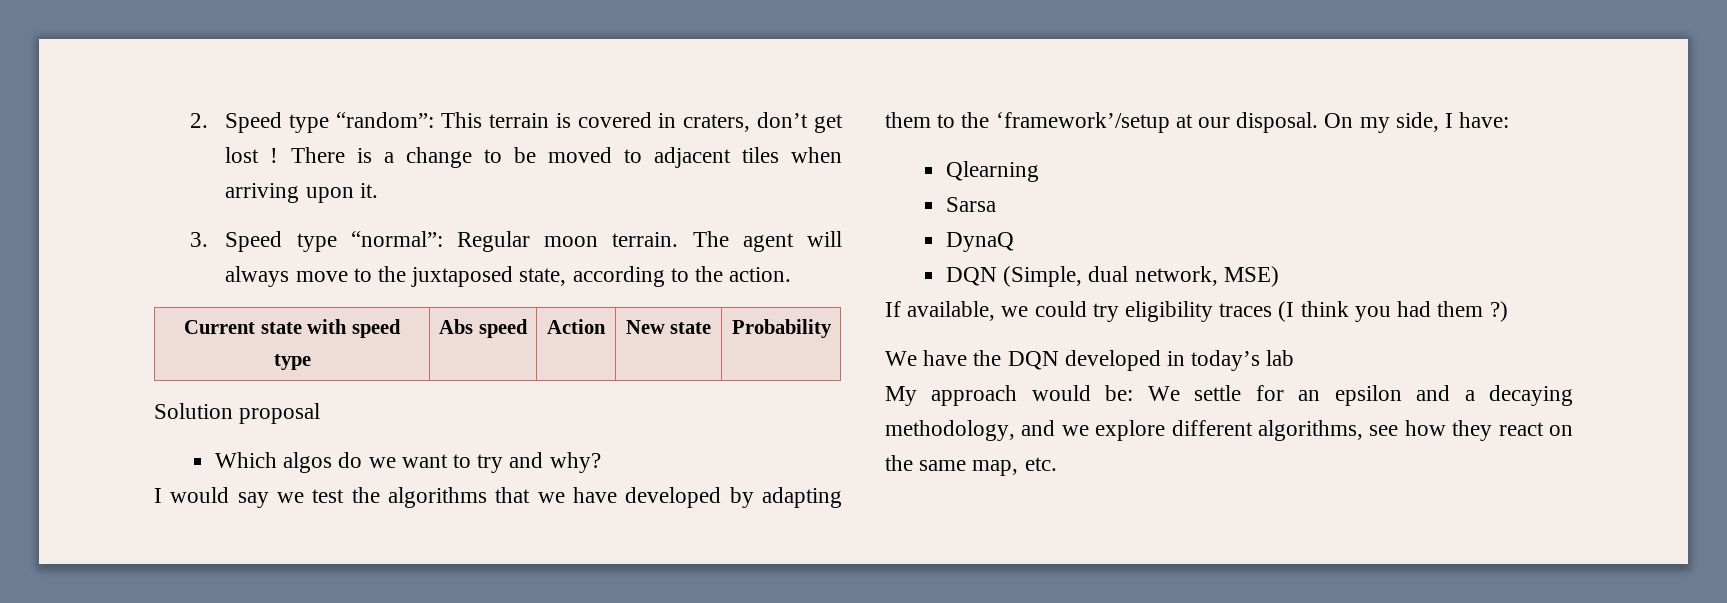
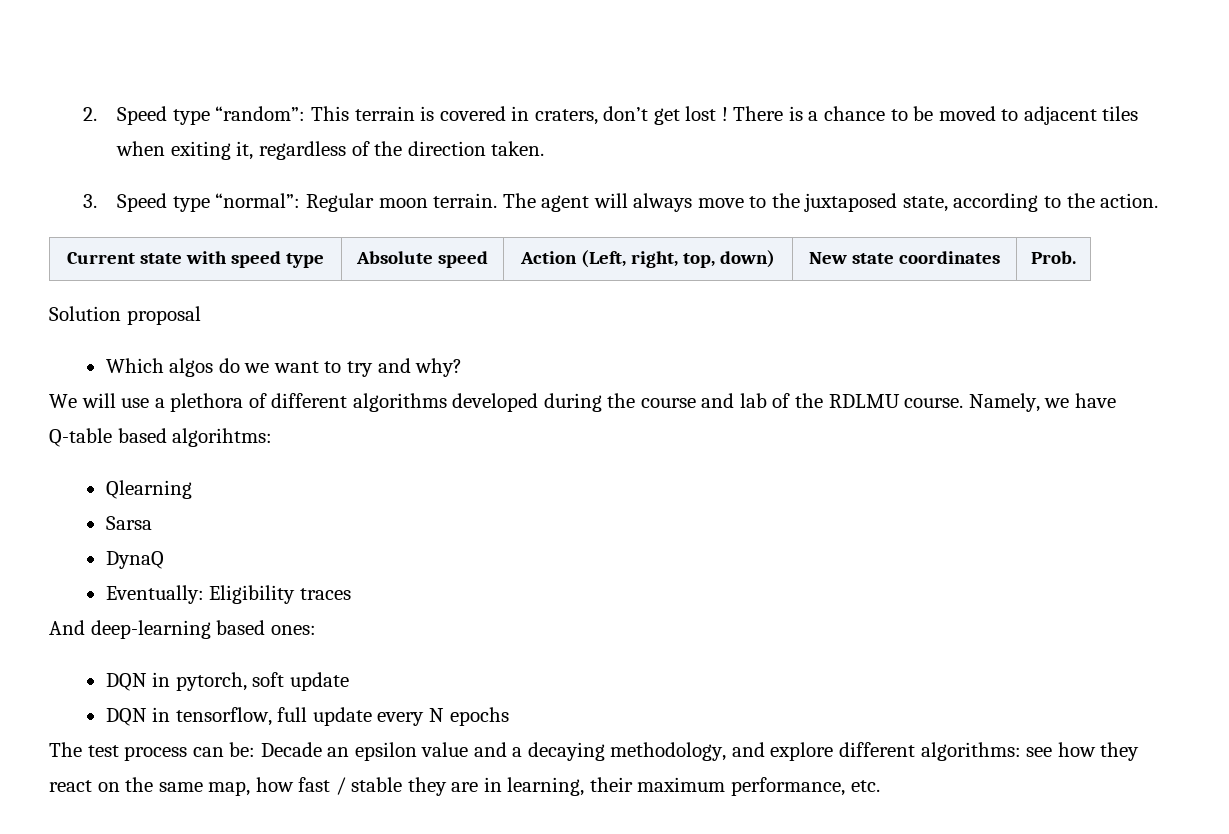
[405,147,472,168] change -> [823,106,885,121] chance
[225,183,378,203] arriving upon it. -> [170,141,545,160] exiting it, regardless of the direction taken.
[439,319,474,334] Abs -> [356,251,434,264] Absolute
(606, 326) none -> [581,250,775,268] (Left, right, top, down)
[731,319,832,338] | Probability -> [898,251,1000,264] [1031,251,1076,264] coordinates | Prob.
[154,487,842,508] [885,112,1510,133] [946,161,1040,182] [946,197,997,212] [946,232,1015,252] [946,266,1279,287] [885,301,1508,322] [885,350,1295,371] [885,385,1284,406] I would say we test the algorithms that we have developed by adapting them to the ‘framework’/setup at our disposal. On my side, I have: // Qlearning // Sarsa // DynaQ // DQN (Simple, dual network, MSE) // If available, we could try eligibility traces (I think you had them ?) // We have the DQN developed in today’s lab // My approach would be: We settle for -> [49,393,1116,412] [49,428,273,447] [105,480,192,499] [105,516,152,530] [105,551,164,569] [105,585,351,604] [49,620,316,639] [105,672,349,691] [105,707,509,726] [49,742,322,761] We will use a plethora of different algorithms developed during the course and lab of the RDLMU course. Namely, we have Q-table based algorihtms: // Qlearning // Sarsa // DynaQ // Eventually: Eligibility traces // And deep-learning based ones: // DQN in pytorch, soft update // DQN in tensorflow, full update every N epochs // The test process can be: Decade
(1402, 395) none -> [421,742,469,757] value
[1061,425,1089,436] we -> (765, 749) none
[1258,420,1363,441] algorithms, -> [920,742,1021,761] algorithms:
(1019, 468) none -> [255,777,846,796] how fast / stable they are in learning, their maximum performance,

